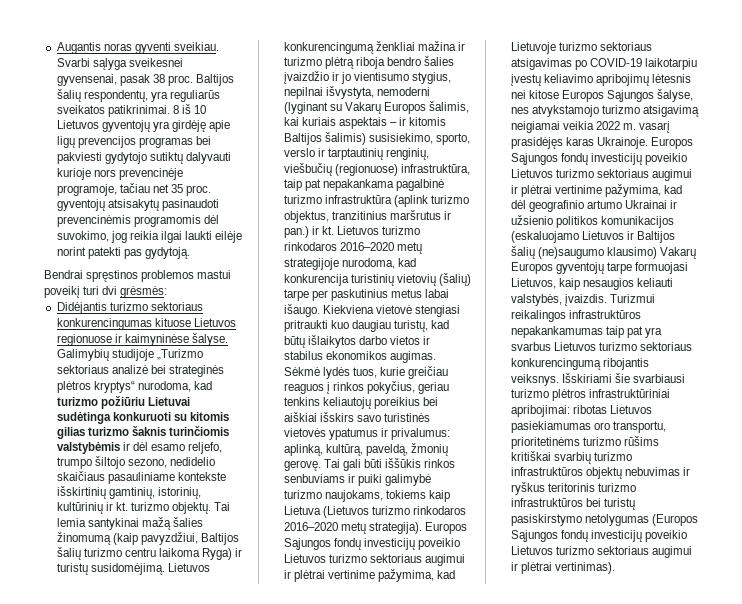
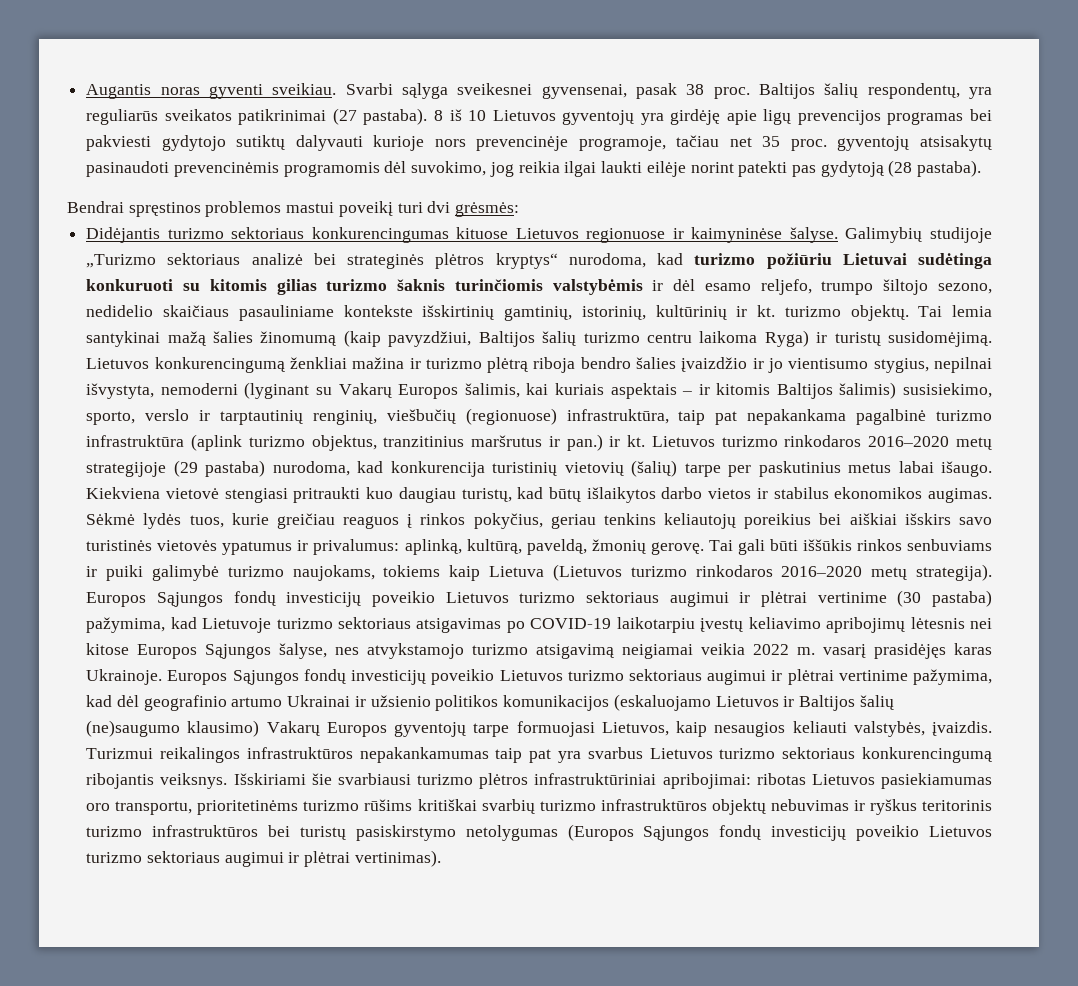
[107,105,170,117] patikrinimai. -> [238,108,428,125] patikrinimai (27 pastaba).
[144,247,190,259] gydytoją. -> [820,160,982,177] gydytoją (28 pastaba).
(339, 264) none -> [173,460,266,477] (29 pastaba)
(375, 574) none -> [897,590,992,607] (30 pastaba)

